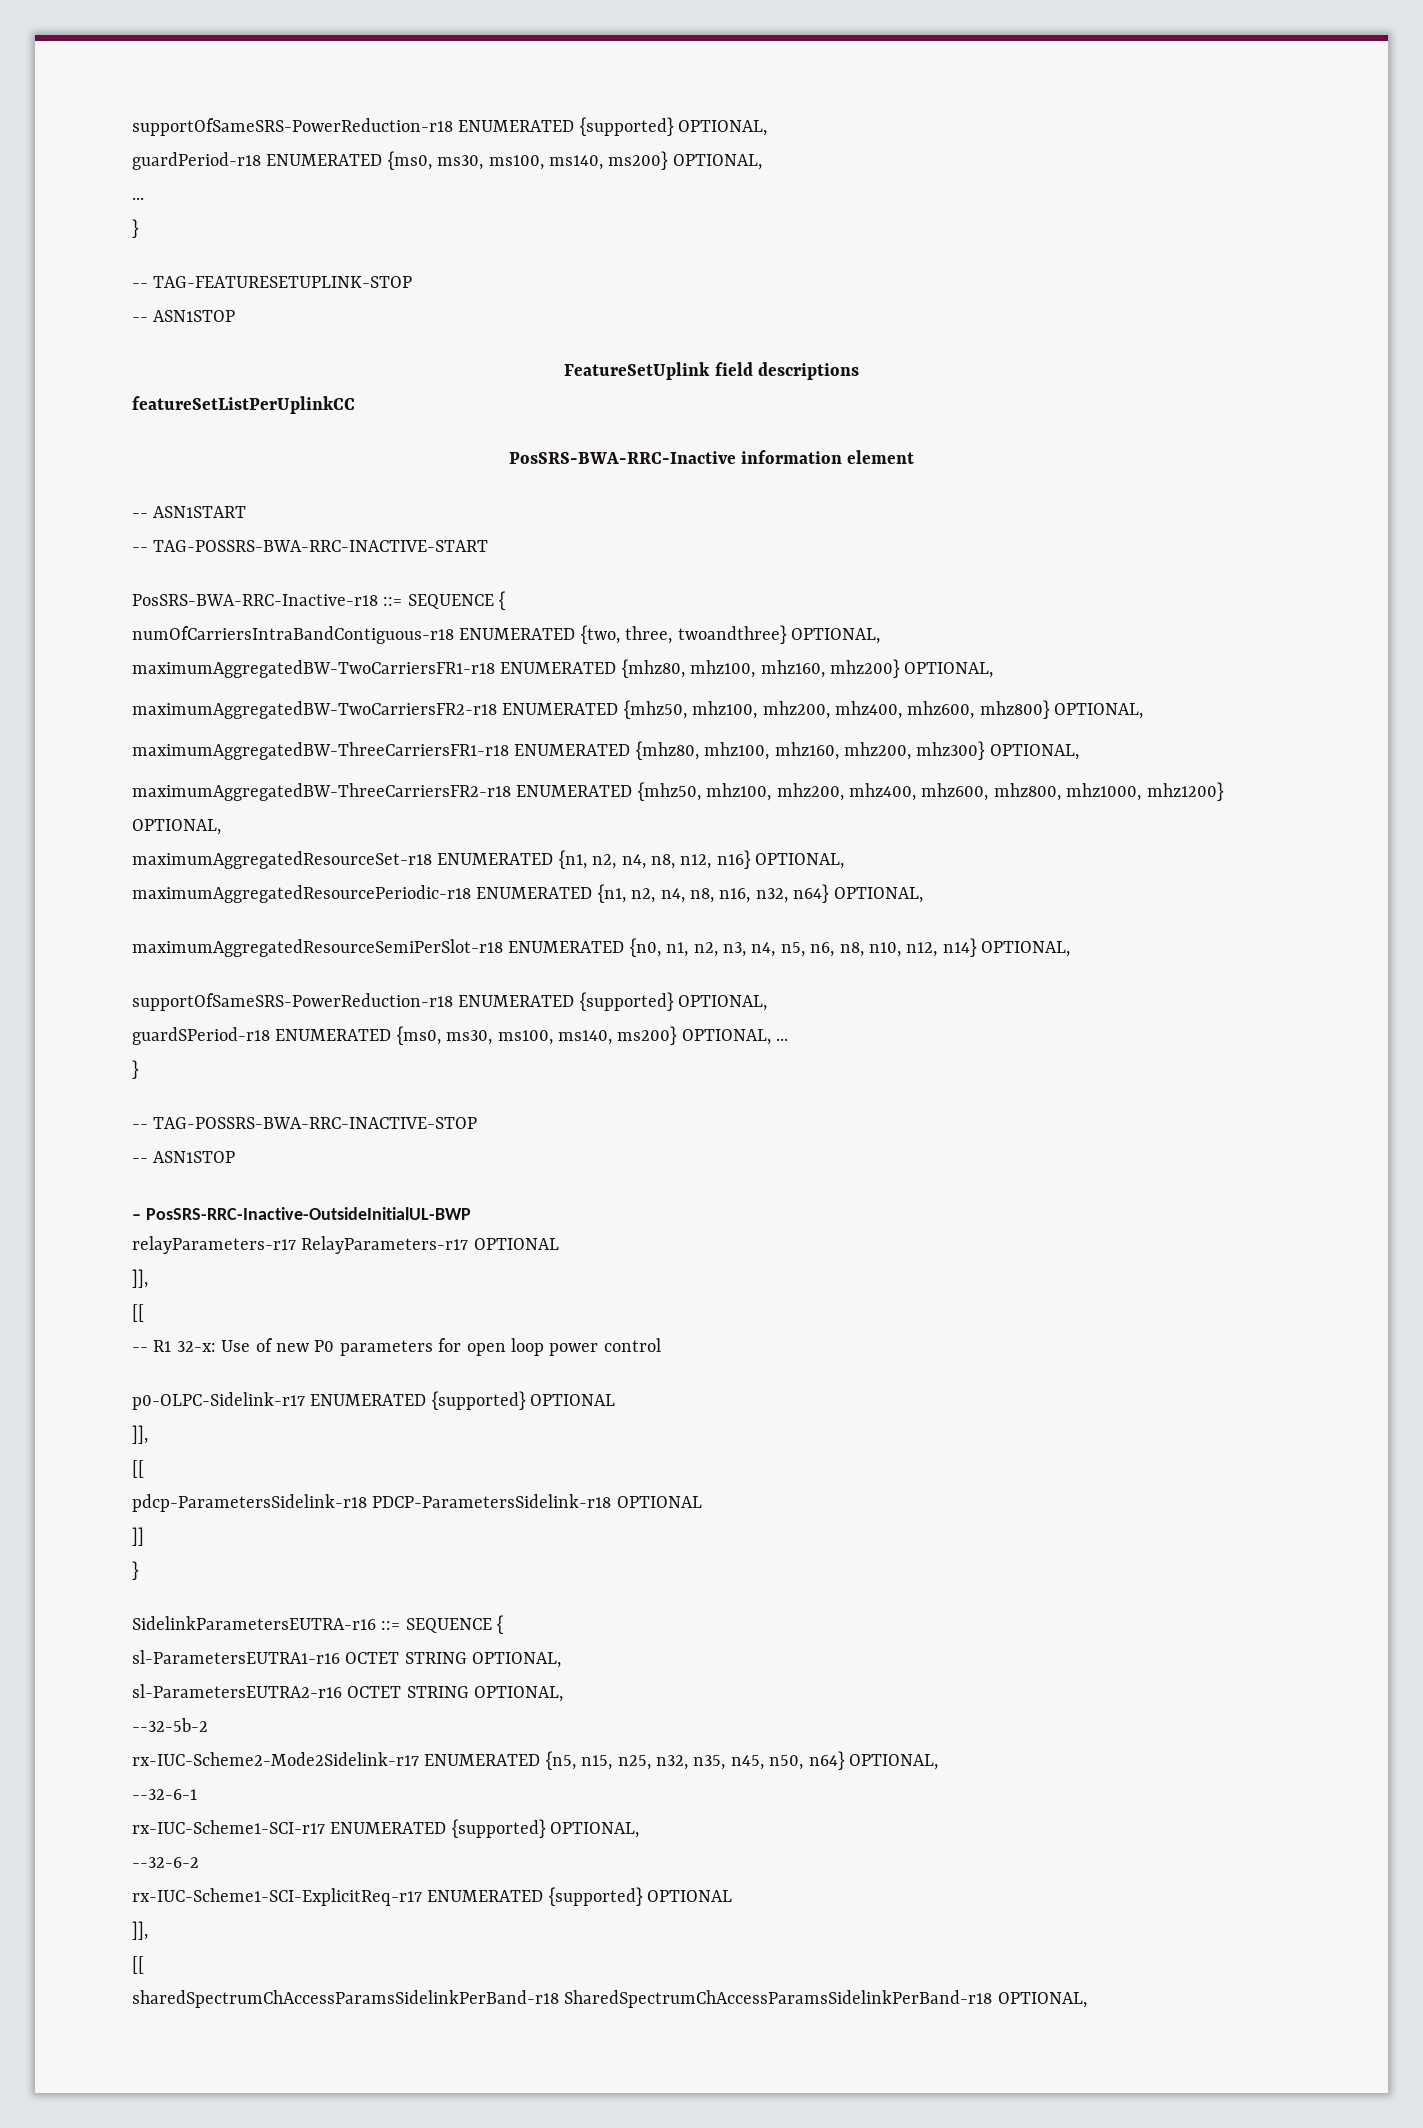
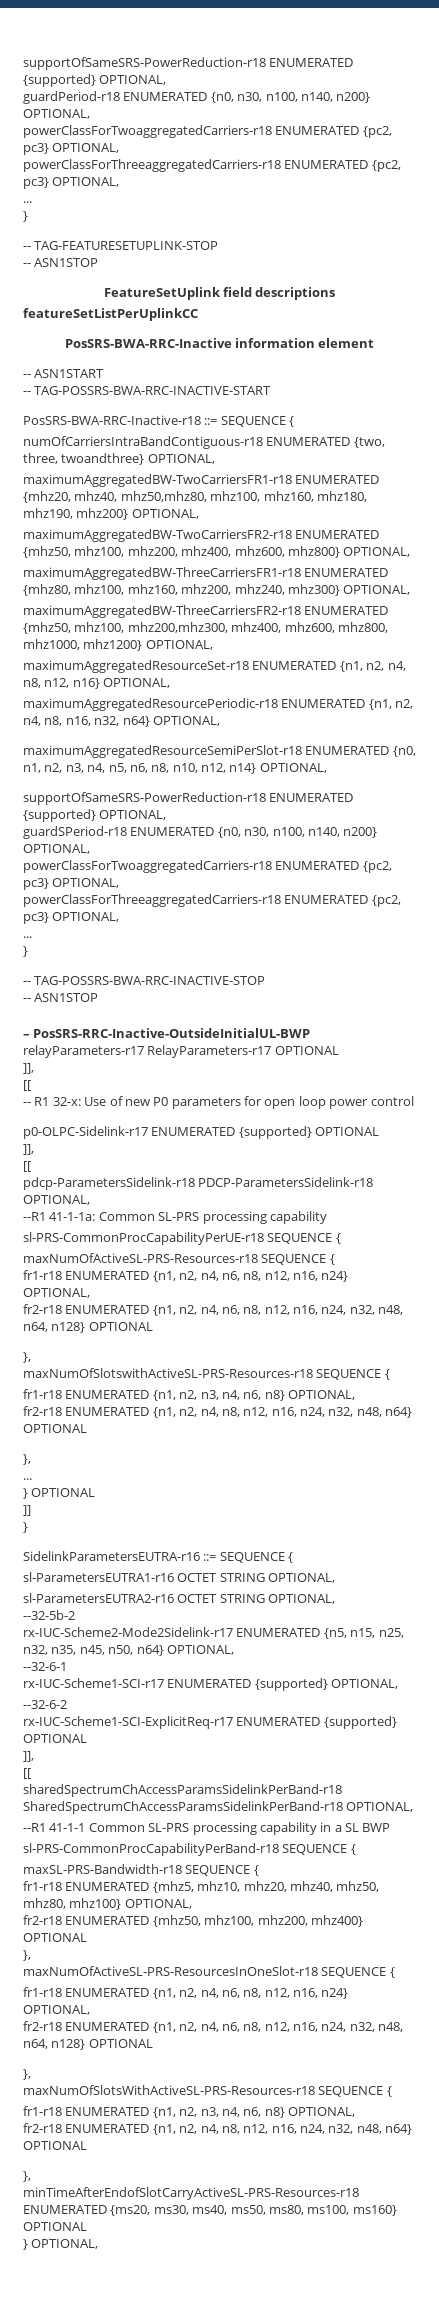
[387,151,669,170] {ms0, ms30, ms100, ms140, ms200} -> [210,92,371,103] [23,109,90,119] [23,125,392,138] [23,143,120,155] [23,159,401,172] [23,177,49,189] {n0, n30, n100, n140, n200} OPTIONAL, // powerClassForTwoaggregatedCarriers-r18 ENUMERATED {pc2, pc3} OPTIONAL, // powerClassForThreeaggregatedCarriers-r18 ENUMERATED {pc2, pc3}
[621,659,825,678] {mhz80, mhz100, mhz160, -> [23,491,367,503] [23,508,73,519] {mhz20, mhz40, mhz50,mhz80, mhz100, mhz160, mhz180, mhz190,
(911, 751) none -> [234,584,285,595] mhz240,
[776,783,844,801] mhz200, -> [127,622,228,633] mhz200,mhz300,
[396,1026,771,1045] {ms0, ms30, ms100, ms140, ms200} OPTIONAL, -> [217,827,378,838] [23,844,90,854] [23,860,392,873] [23,878,120,890] [23,894,401,907] [23,912,120,924] {n0, n30, n100, n140, n200} OPTIONAL, // powerClassForTwoaggregatedCarriers-r18 ENUMERATED {pc2, pc3} OPTIONAL, // powerClassForThreeaggregatedCarriers-r18 ENUMERATED {pc2, pc3} OPTIONAL, //
(612, 1501) none -> [23,1195,90,1205] [23,1211,327,1224] [23,1232,341,1245] [23,1253,335,1265] [23,1270,349,1282] [23,1288,90,1298] [23,1304,404,1316] [23,1322,153,1333] [23,1352,31,1363] [23,1368,390,1380] [23,1389,355,1401] [23,1406,413,1418] [23,1424,87,1433] [23,1454,31,1465] [23,1478,32,1480] [23,1488,28,1499] OPTIONAL, // --R1 41-1-1a: Common SL-PRS processing capability // sl-PRS-CommonProcCapabilityPerUE-r18 SEQUENCE { // maxNumOfActiveSL-PRS-Resources-r18 SEQUENCE { // fr1-r18 ENUMERATED {n1, n2, n4, n6, n8, n12, n16, n24} OPTIONAL, // fr2-r18 ENUMERATED {n1, n2, n4, n6, n8, n12, n16, n24, n32, n48, n64, n128} OPTIONAL // }, // maxNumOfSlotswithActiveSL-PRS-Resources-r18 SEQUENCE { // fr1-r18 ENUMERATED {n1, n2, n3, n4, n6, n8} OPTIONAL, // fr2-r18 ENUMERATED {n1, n2, n4, n8, n12, n16, n24, n32, n48, n64} OPTIONAL // }, // ... // }
(1087, 2000) none -> [23,1822,391,1835] [23,1843,356,1856] [23,1864,259,1876] [23,1881,380,1893] [23,1898,192,1910] [23,1915,363,1927] [23,1933,87,1942] [23,1950,31,1961] [23,1966,395,1978] [23,1987,349,1999] [23,2005,90,2015] [23,2021,404,2033] [23,2039,153,2050] [23,2069,31,2080] [23,2085,392,2097] [23,2106,355,2118] [23,2123,413,2135] [23,2141,87,2150] [23,2171,31,2182] [23,2187,359,2200] [23,2205,397,2216] [23,2222,87,2231] [23,2239,99,2250] // --R1 41-1-1 Common SL-PRS processing capability in a SL BWP // sl-PRS-CommonProcCapabilityPerBand-r18 SEQUENCE { // maxSL-PRS-Bandwidth-r18 SEQUENCE { // fr1-r18 ENUMERATED {mhz5, mhz10, mhz20, mhz40, mhz50, mhz80, mhz100} OPTIONAL, // fr2-r18 ENUMERATED {mhz50, mhz100, mhz200, mhz400} OPTIONAL // }, // maxNumOfActiveSL-PRS-ResourcesInOneSlot-r18 SEQUENCE { // fr1-r18 ENUMERATED {n1, n2, n4, n6, n8, n12, n16, n24} OPTIONAL, // fr2-r18 ENUMERATED {n1, n2, n4, n6, n8, n12, n16, n24, n32, n48, n64, n128} OPTIONAL // }, // maxNumOfSlotsWithActiveSL-PRS-Resources-r18 SEQUENCE { // fr1-r18 ENUMERATED {n1, n2, n3, n4, n6, n8} OPTIONAL, // fr2-r18 ENUMERATED {n1, n2, n4, n8, n12, n16, n24, n32, n48, n64} OPTIONAL // }, // minTimeAfterEndofSlotCarryActiveSL-PRS-Resources-r18 ENUMERATED {ms20, ms30, ms40, ms50, ms80, ms100, ms160} OPTIONAL // } OPTIONAL,

